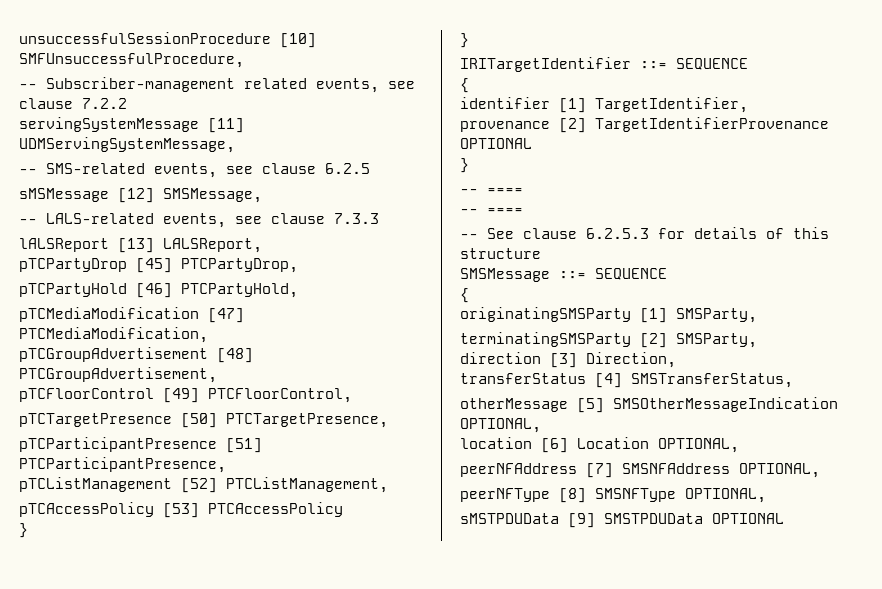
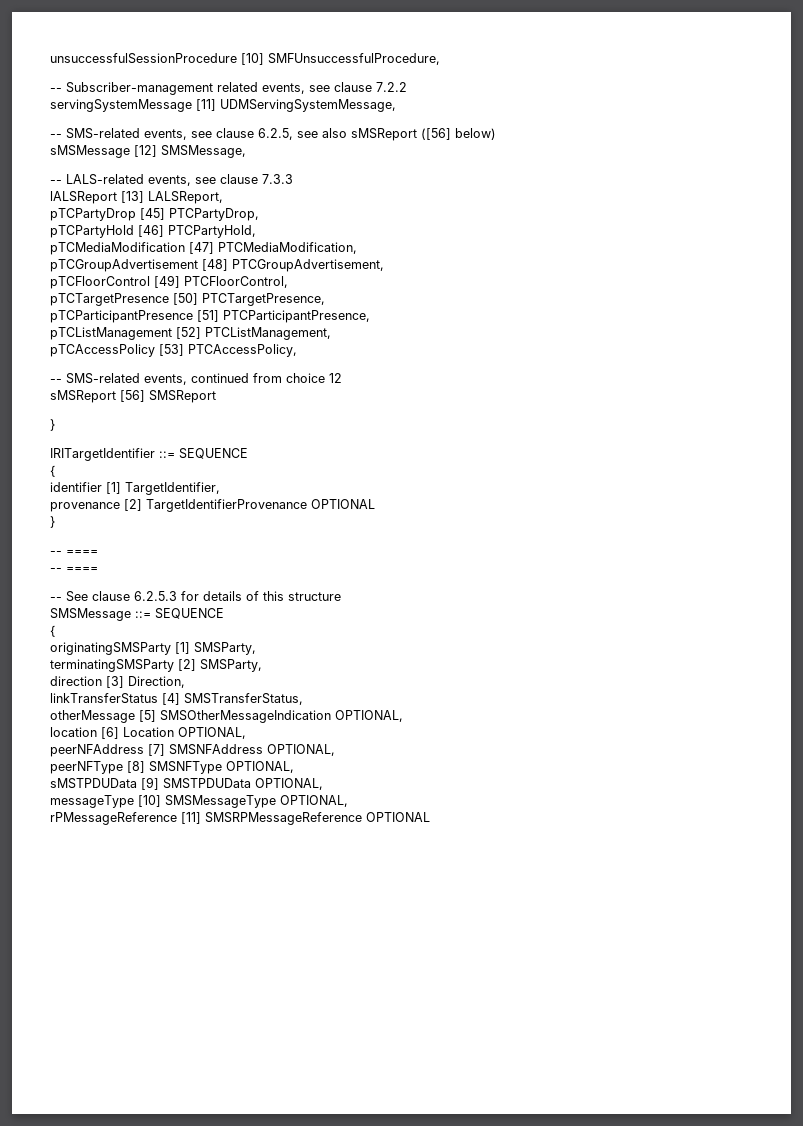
[325,163,370,174] 6.2.5 -> [258,128,496,141] 6.2.5, see also sMSReport ([56] below)
[208,502,343,517] [19,523,28,538] PTCAccessPolicy // } -> [188,344,297,357] [50,373,342,385] [50,390,216,403] PTCAccessPolicy, // -- SMS-related events, continued from choice 12 // sMSReport [56] SMSReport
[460,373,586,384] transferStatus -> [50,693,158,704] linkTransferStatus
(703, 518) none -> [255,778,323,790] [50,795,348,808] [50,812,362,825] OPTIONAL, // messageType [10] SMSMessageType OPTIONAL, // rPMessageReference [11] SMSRPMessageReference

